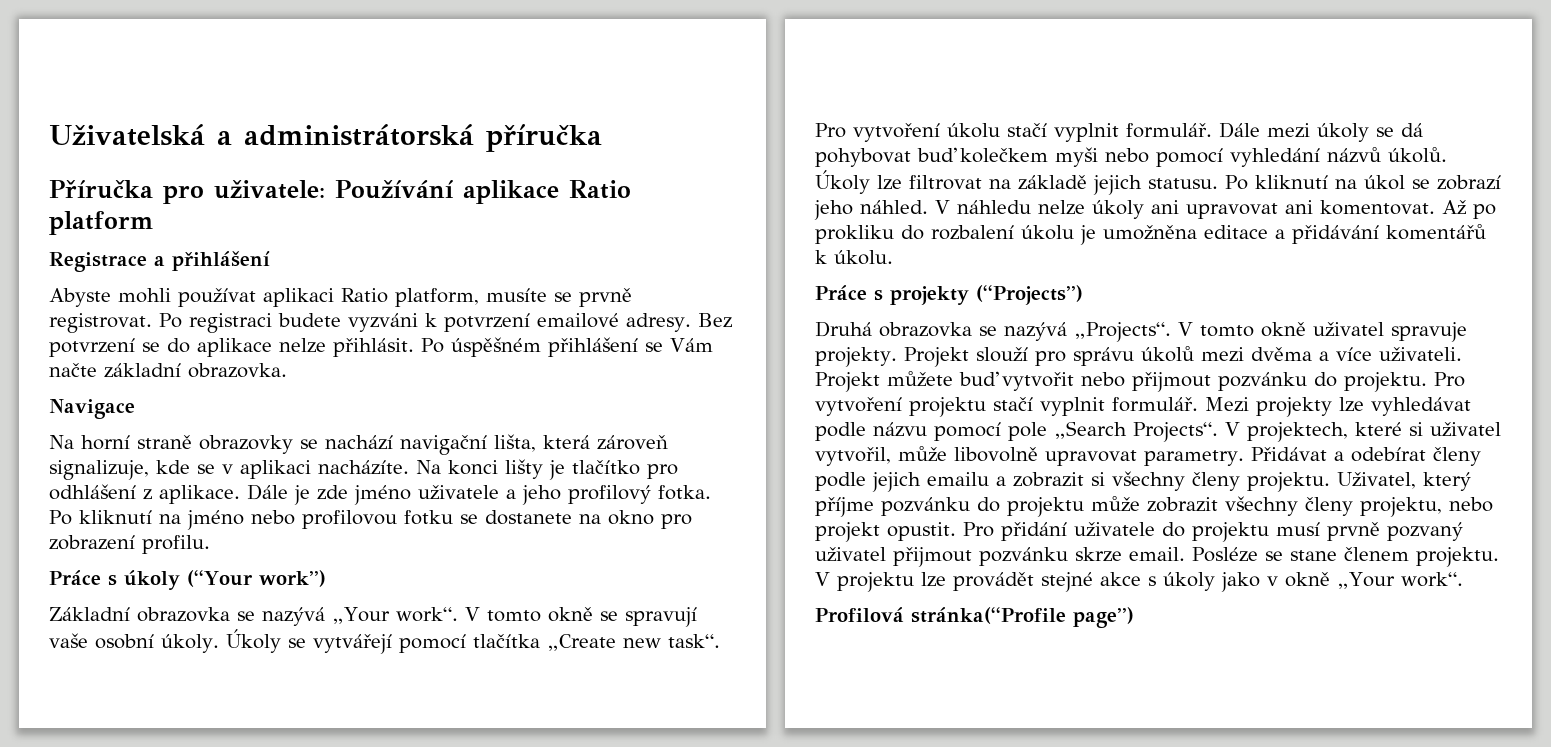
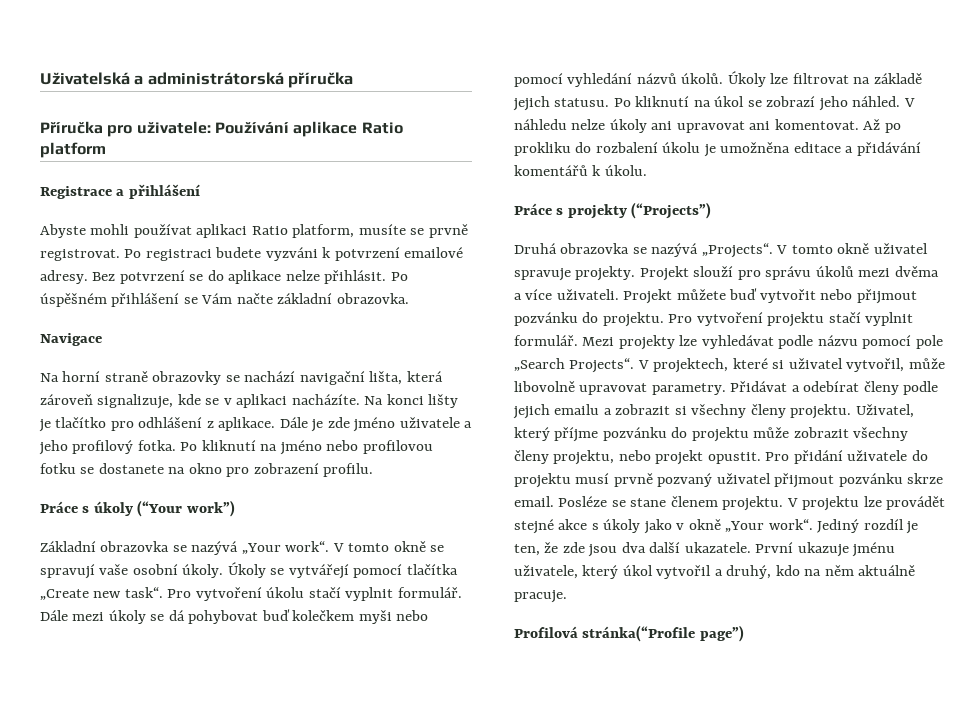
(1463, 579) none -> [817,519,919,534] [514,542,896,557] [514,565,916,579] [514,590,567,603] Jediný rozdíl je ten, že zde jsou dva další ukazatele. První ukazuje jménu uživatele, který úkol vytvořil a druhý, kdo na něm aktuálně pracuje.

